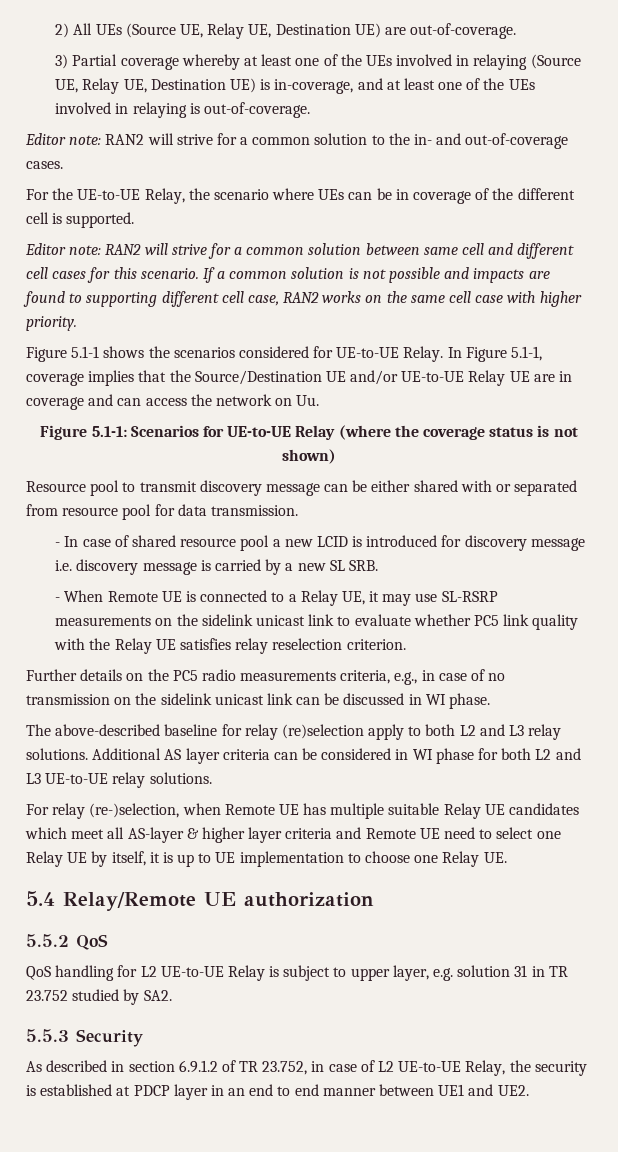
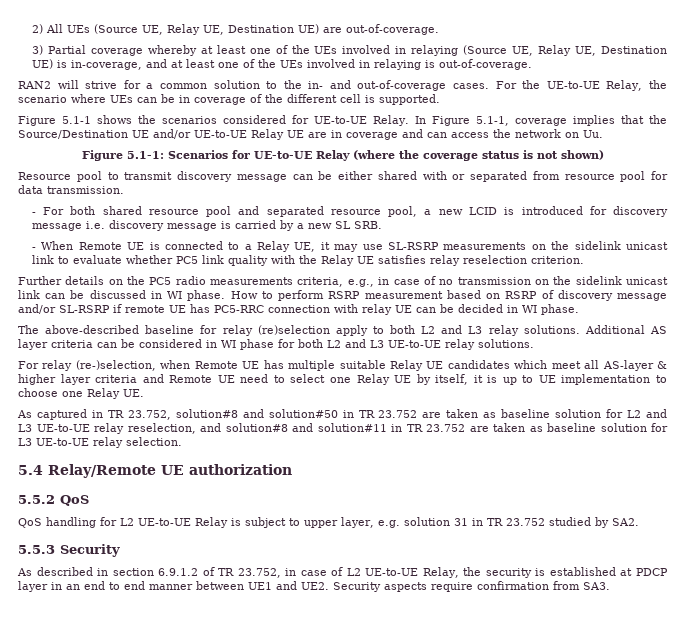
[25,133,102,145] Editor note: -> (532, 64) none
(63, 165) // -> (490, 86) none
[25,243,575,259] [26,267,550,283] [23,291,582,307] [26,316,77,331] // Editor note: RAN2 will strive for a common solution between same cell and different cell cases for this scenario. If a common solution is not possible and impacts are found to supporting different cell case, RAN2 works on the same cell case with higher priority. -> (440, 99) none
[64,535,270,551] In case of shared resource pool -> [43,206,418,217] For both shared resource pool and separated resource pool,
(491, 701) none -> [230,290,668,301] [18,304,579,315] How to perform RSRP measurement based on RSRP of discovery message and/or SL-RSRP if remote UE has PC5-RRC connection with relay UE can be decided in WI phase.
(507, 857) none -> [17,409,668,420] [18,423,668,434] [18,437,182,448] // As captured in TR 23.752, solution#8 and solution#50 in TR 23.752 are taken as baseline solution for L2 and L3 UE-to-UE relay reselection, and solution#8 and solution#11 in TR 23.752 are taken as baseline solution for L3 UE-to-UE relay selection.
(529, 1090) none -> [333,581,610,592] Security aspects require confirmation from SA3.

